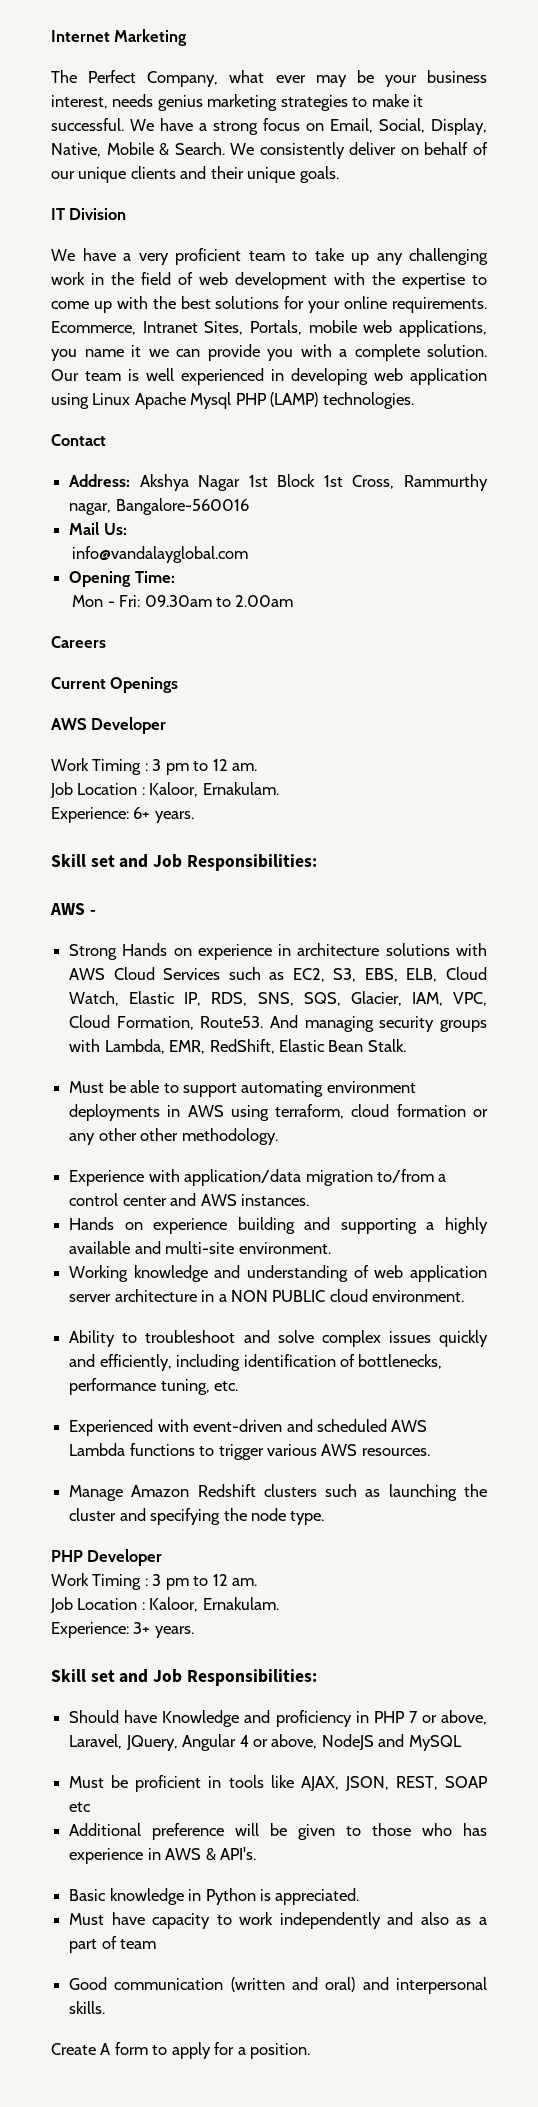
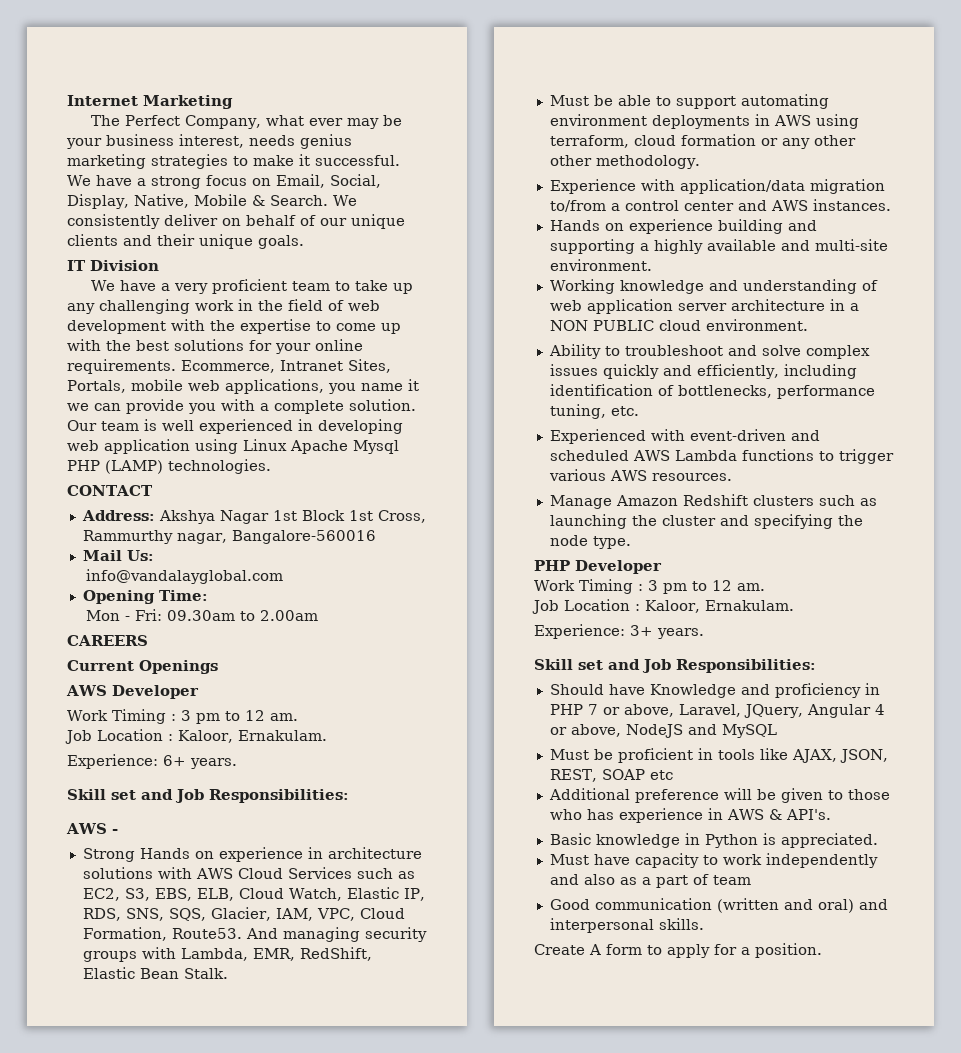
[51,434,106,446] Contact -> [67,485,153,496] CONTACT
[51,636,106,648] Careers -> [67,635,148,646] CAREERS

